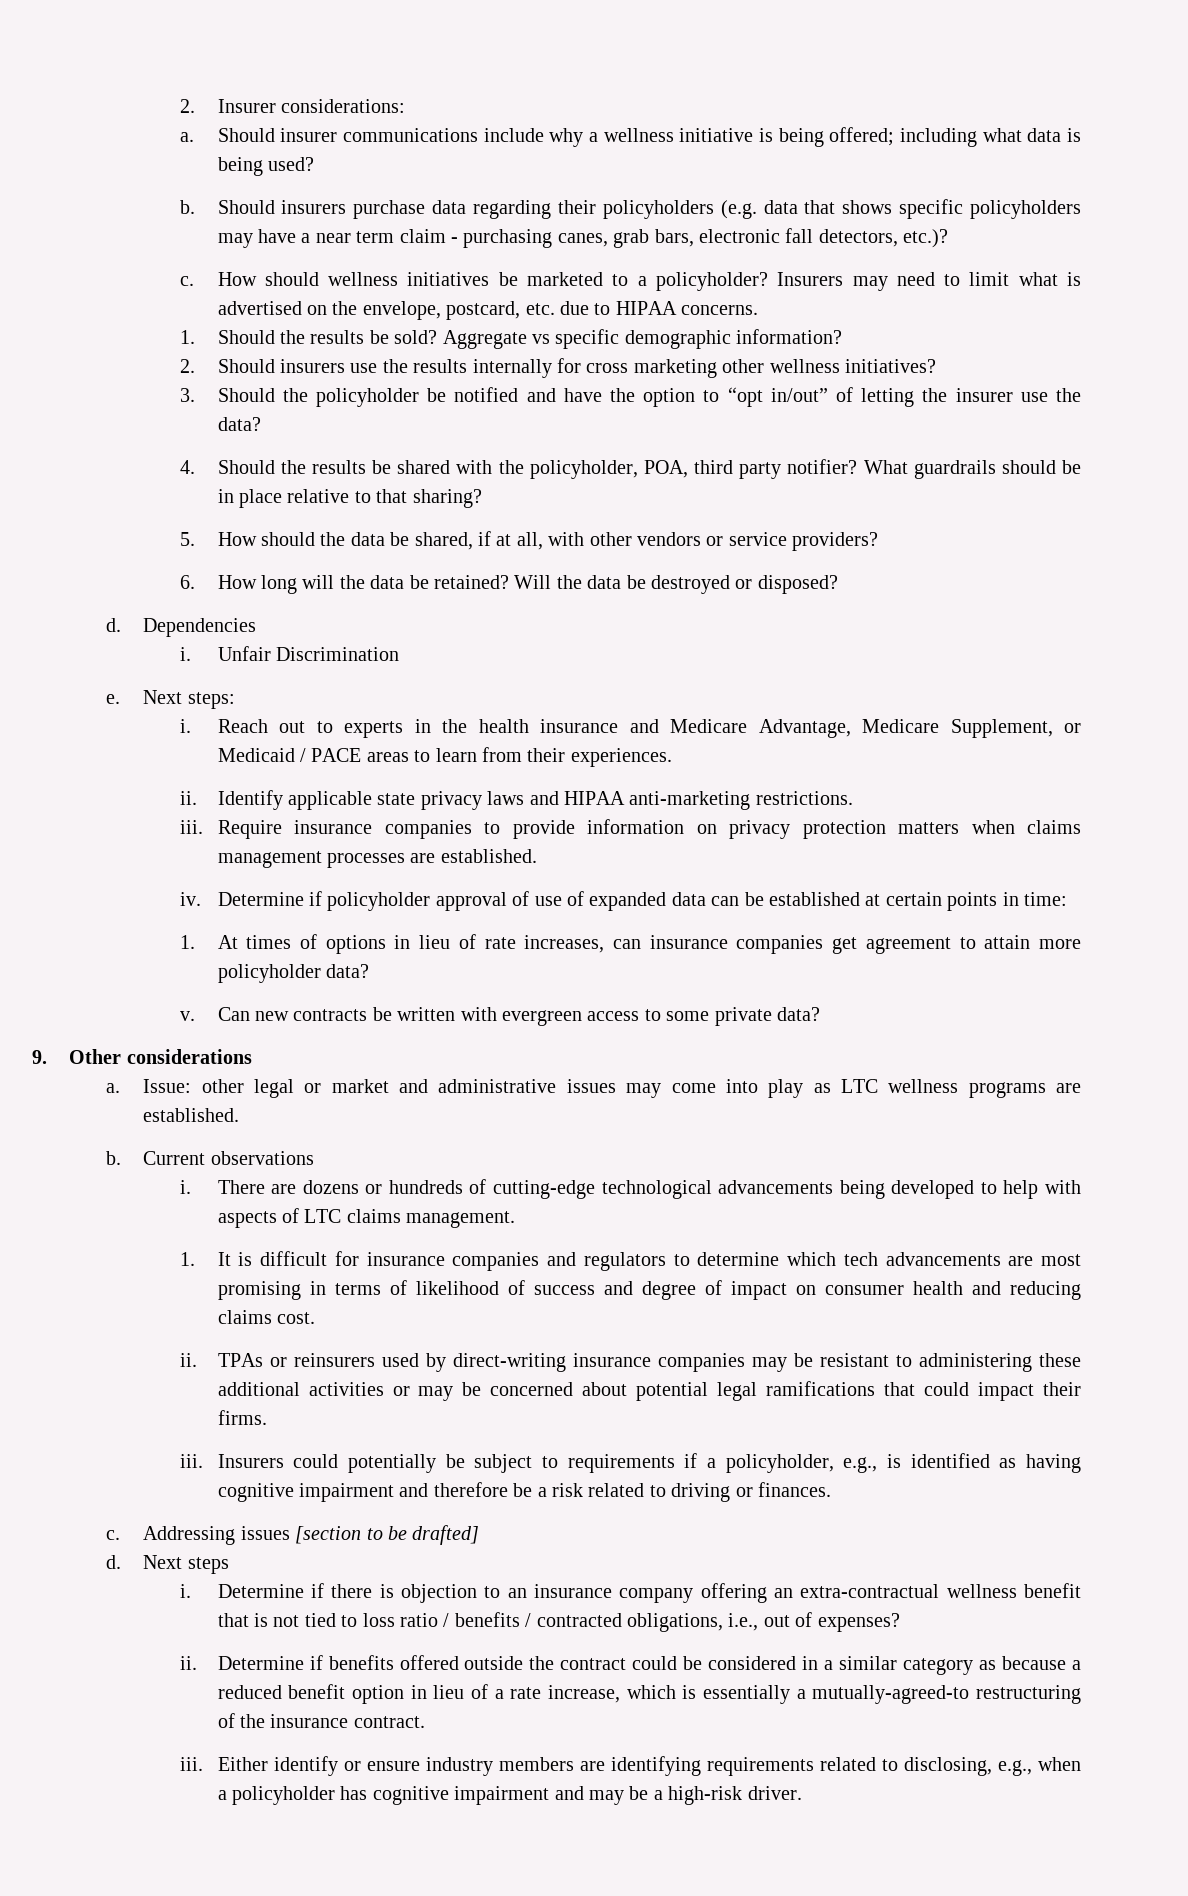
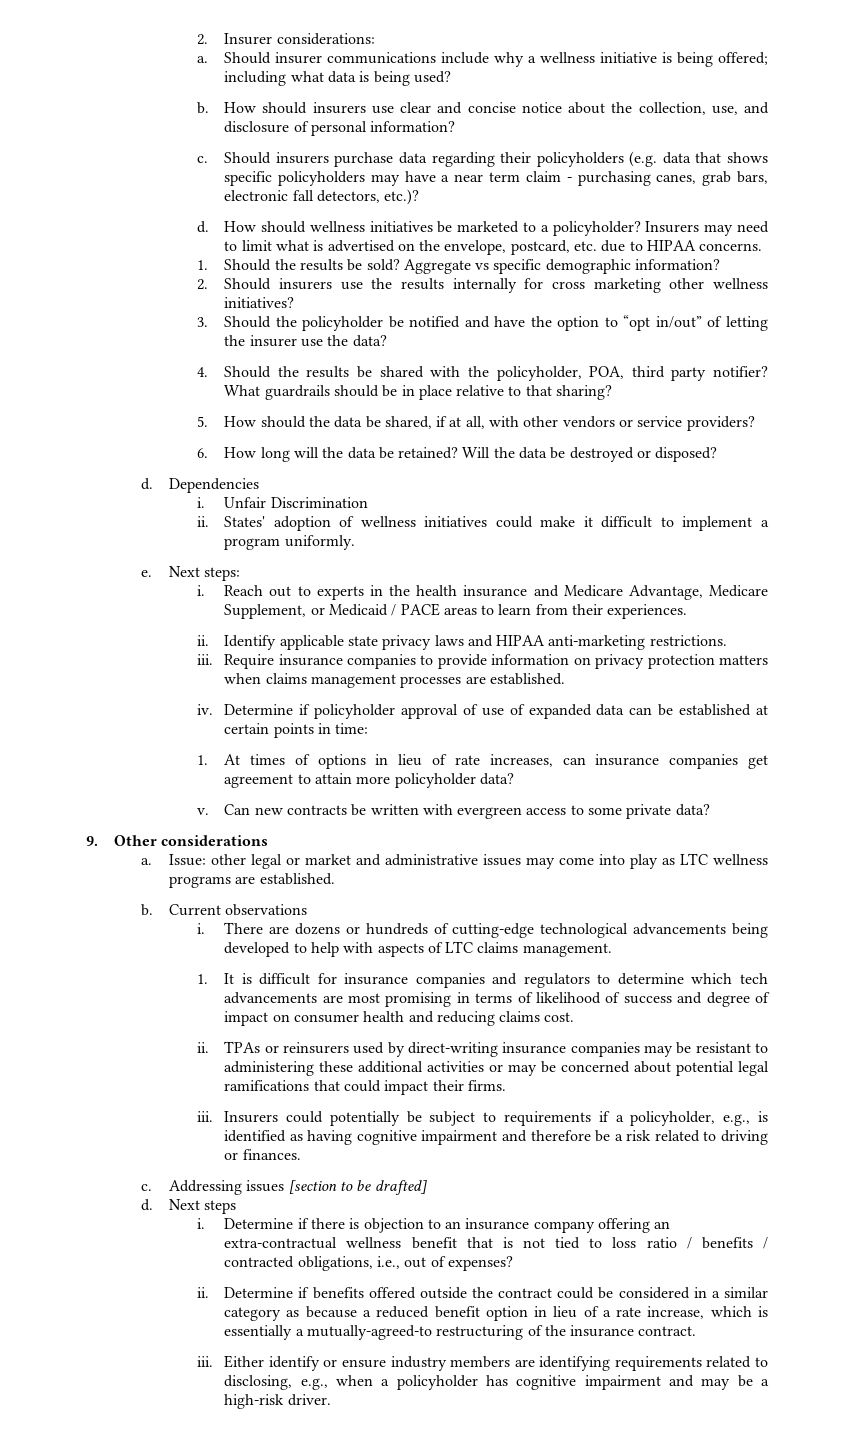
(196, 207) none -> [224,102,769,115] [224,121,456,136] [196,156,208,163] How should insurers use clear and concise notice about the collection, use, and disclosure of personal information? // c.
[180,276,195,286] c. -> [196,221,209,233] d.
(400, 654) none -> [196,516,769,531] [224,535,355,550] // ii. States' adoption of wellness initiatives could make it difficult to implement a program uniformly.

